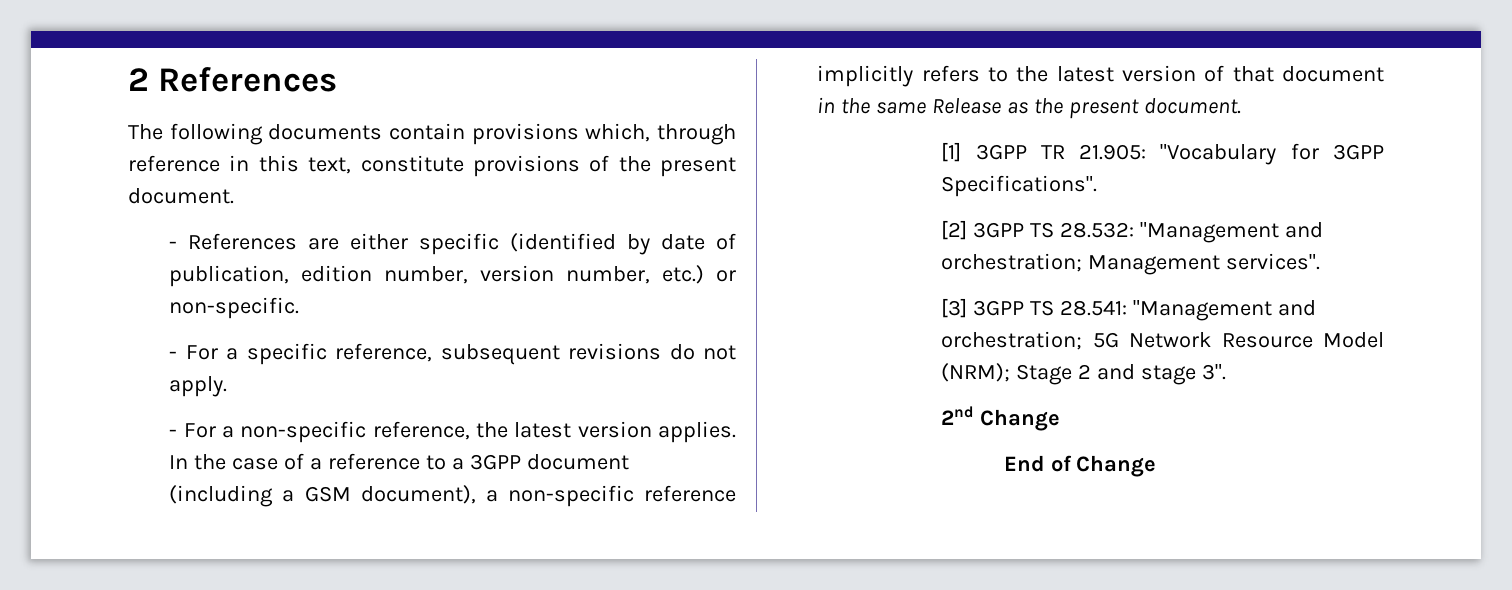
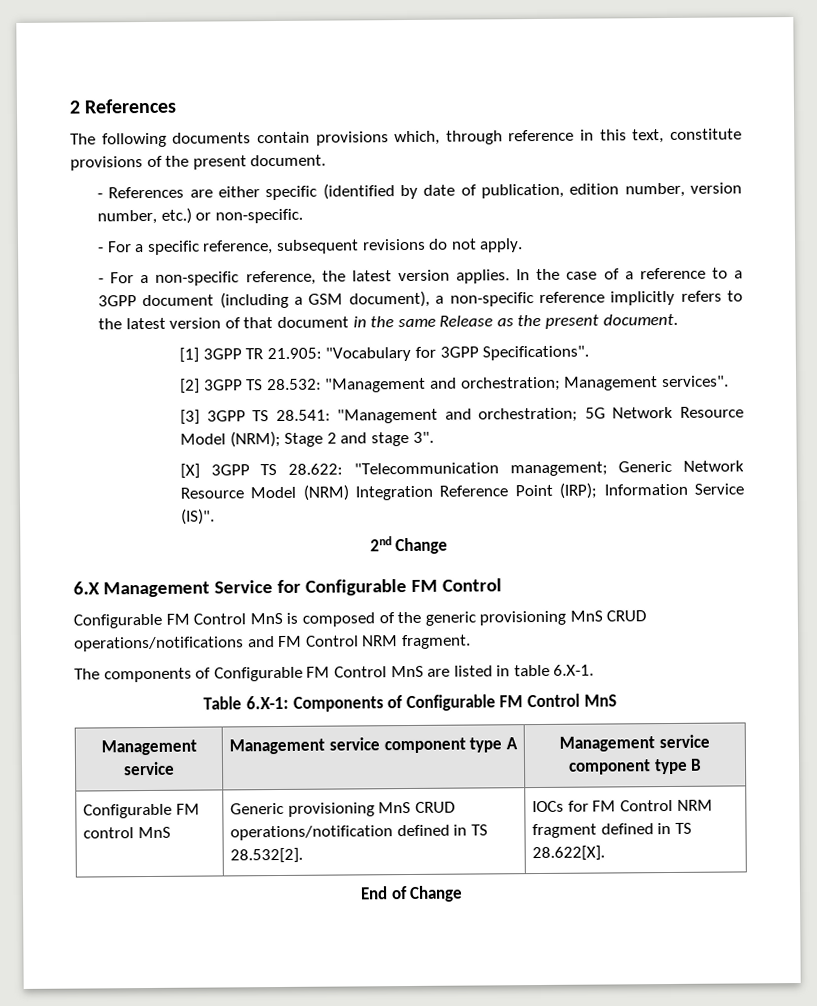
[941,406,1061,431] 2nd Change -> [179,460,744,479] [179,482,744,501] [180,508,215,525] [369,536,449,555] [73,578,502,598] [73,610,647,629] [74,634,471,652] [74,664,595,683] [203,693,617,712] [100,739,197,756] [123,761,175,776] [229,737,518,755] [559,734,710,752] [567,758,703,775] [83,803,200,819] [83,826,171,839] [230,801,456,817] [230,824,489,841] [230,847,304,864] [532,799,713,813] [532,822,693,839] [532,845,606,862] [X] 3GPP TS 28.622: "Telecommunication management; Generic Network Resource Model (NRM) Integration Reference Point (IRP); Information Service (IS)". // 2nd Change // 6.X Management Service for Configurable FM Control // Configurable FM Control MnS is composed of the generic provisioning MnS CRUD operations/notifications and FM Control NRM fragment. // The components of Configurable FM Control MnS are listed in table 6.X-1. // Table 6.X-1: Components of Configurable FM Control MnS // Management service | Management service component type A | Management service component type B // Configurable FM control MnS | Generic provisioning MnS CRUD operations/notification defined in TS 28.532[2]. | IOCs for FM Control NRM fragment defined in TS 28.622[X].

